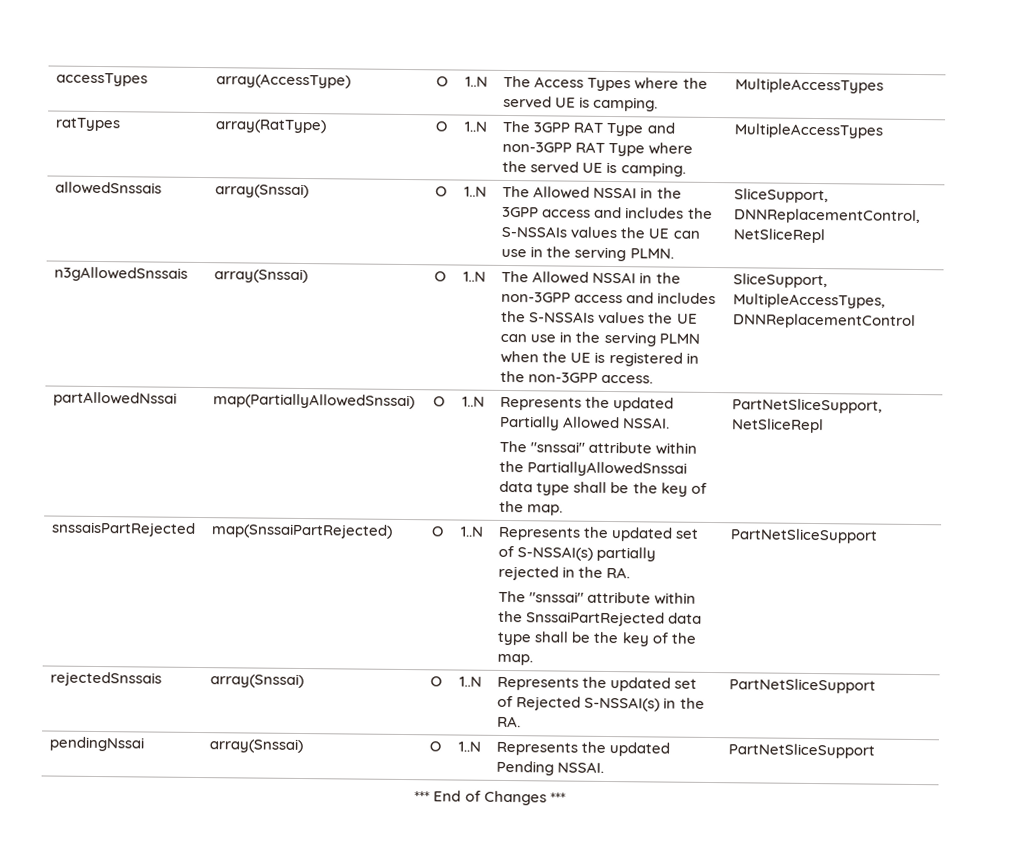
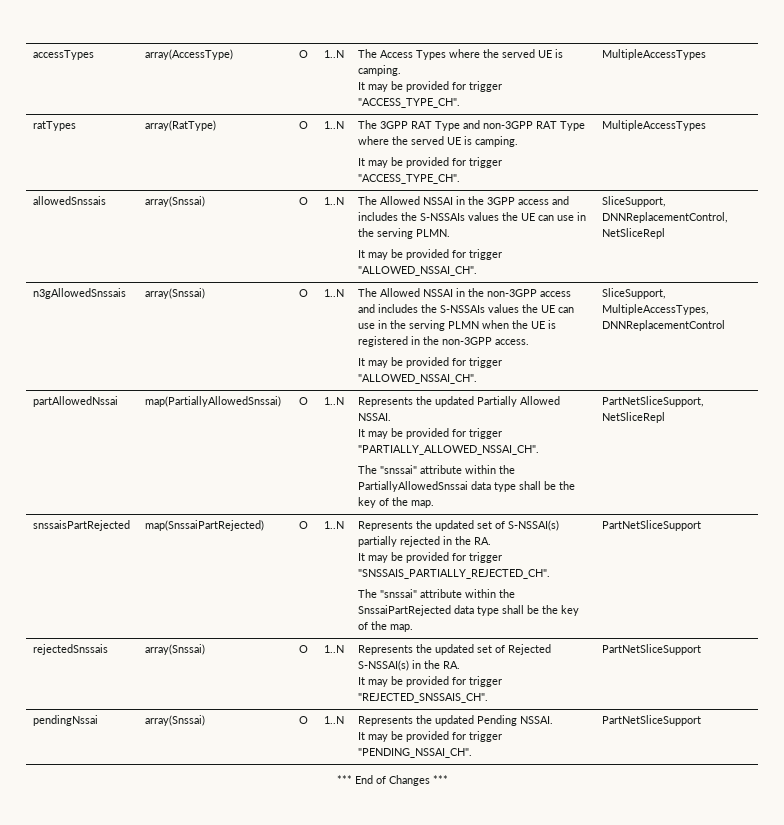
(659, 104) none -> [358,81,503,92] [358,98,461,108] // It may be provided for trigger "ACCESS_TYPE_CH".
(686, 169) none -> [358,157,503,168] [358,174,461,184] // It may be provided for trigger "ACCESS_TYPE_CH".
(674, 253) none -> [358,249,503,260] [358,266,478,276] // It may be provided for trigger "ALLOWED_NSSAI_CH".
(654, 379) none -> [358,357,503,368] [358,374,478,384] // It may be provided for trigger "ALLOWED_NSSAI_CH".
(671, 423) none -> [358,428,503,439] [358,445,540,455] // It may be provided for trigger "PARTIALLY_ALLOWED_NSSAI_CH".
(631, 572) none -> [358,552,503,563] [358,569,551,579] // It may be provided for trigger "SNSSAIS_PARTIALLY_REJECTED_CH".
(522, 721) none -> [358,676,503,687] [358,693,489,703] // It may be provided for trigger "REJECTED_SNSSAIS_CH".
(605, 767) none -> [358,731,503,742] [358,748,473,758] // It may be provided for trigger "PENDING_NSSAI_CH".

